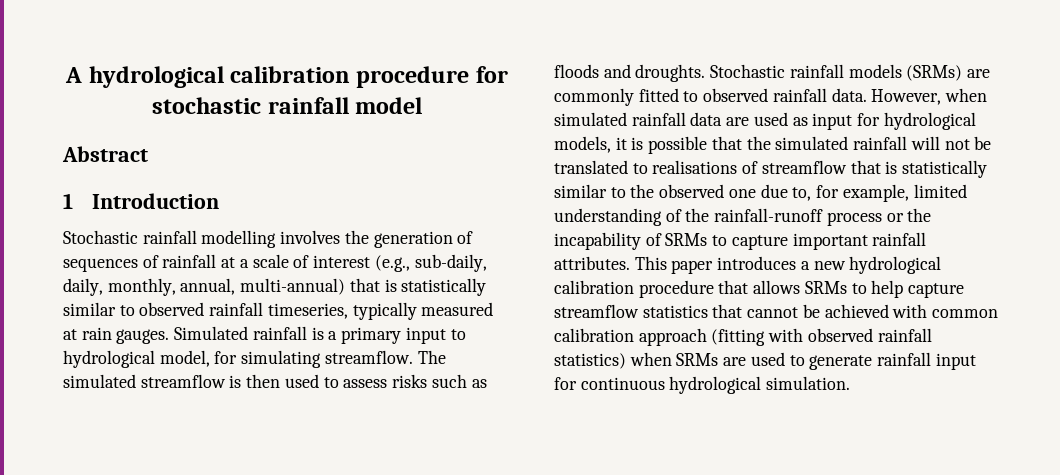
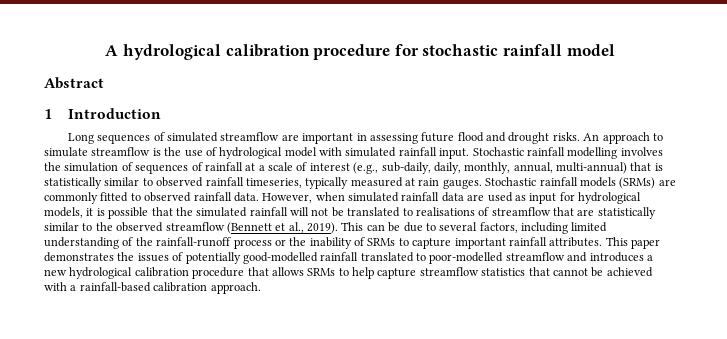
(220, 201) none -> [67,132,663,144] [44,147,470,159] Long sequences of simulated streamflow are important in assessing future flood and drought risks. An approach to simulate streamflow is the use of hydrological model with simulated rainfall input.
[373,231,453,248] generation -> [64,162,119,172] simulation
[174,326,466,344] [63,350,446,368] [63,374,487,388] [554,64,706,82] Simulated rainfall is a primary input to hydrological model, for simulating streamflow. The simulated streamflow is then used to assess risks such as floods and droughts. -> (482, 184) none
[885,161,898,174] is -> [577,209,595,216] are
[728,184,909,202] one due to, for example, -> [165,222,568,234] streamflow (Bennett et al., 2019). This can be due to several factors, including
[554,232,641,250] incapability -> [309,237,352,249] inability
(714, 267) none -> [44,252,588,264] demonstrates the issues of potentially good-modelled rainfall translated to poor-modelled streamflow and
[932,309,999,318] [554,328,932,346] [554,352,976,370] [554,376,851,394] common calibration approach (fitting with observed rainfall statistics) when SRMs are used to generate rainfall input for continuous hydrological simulation. -> [70,282,261,294] a rainfall-based calibration approach.

